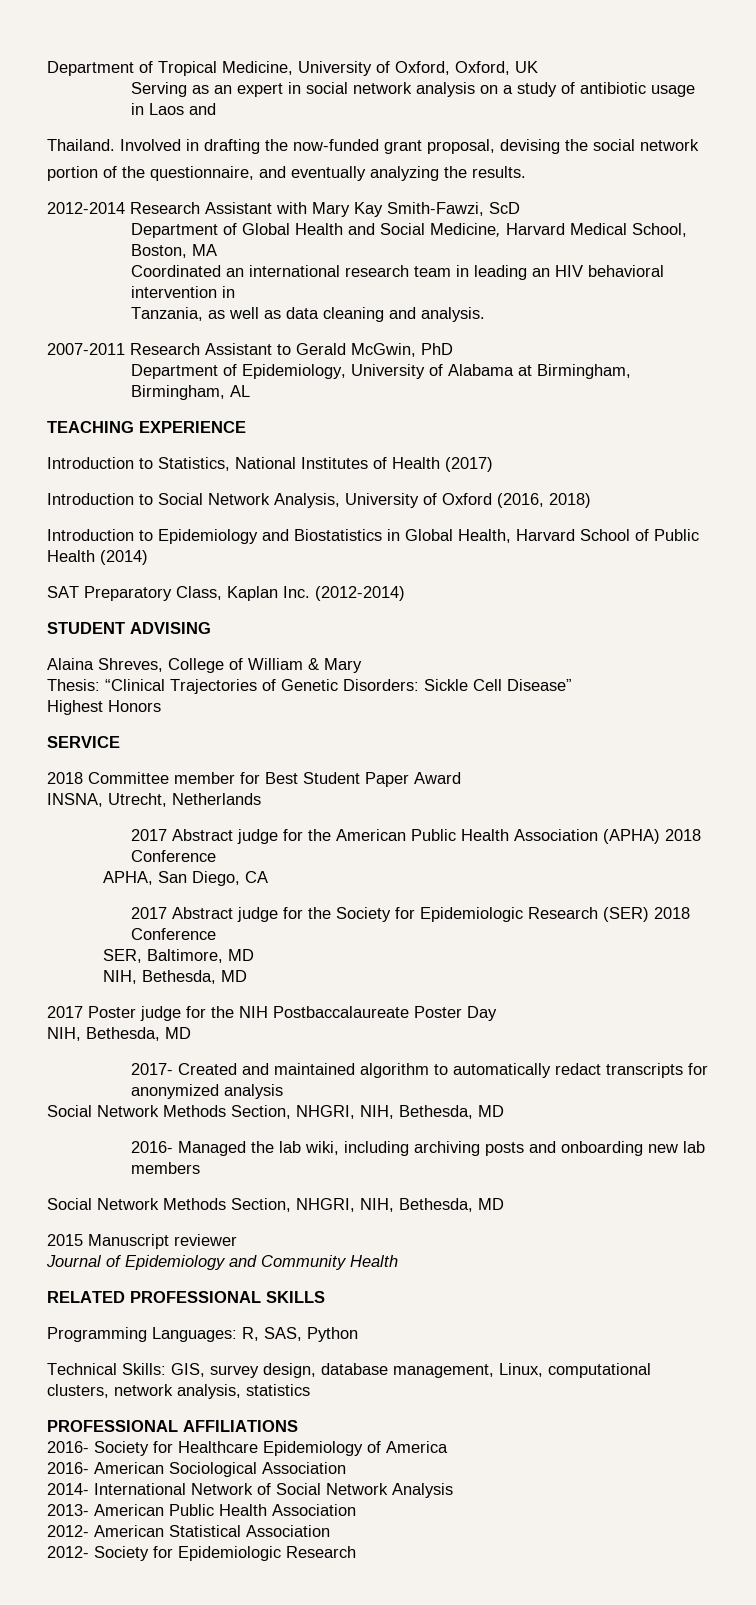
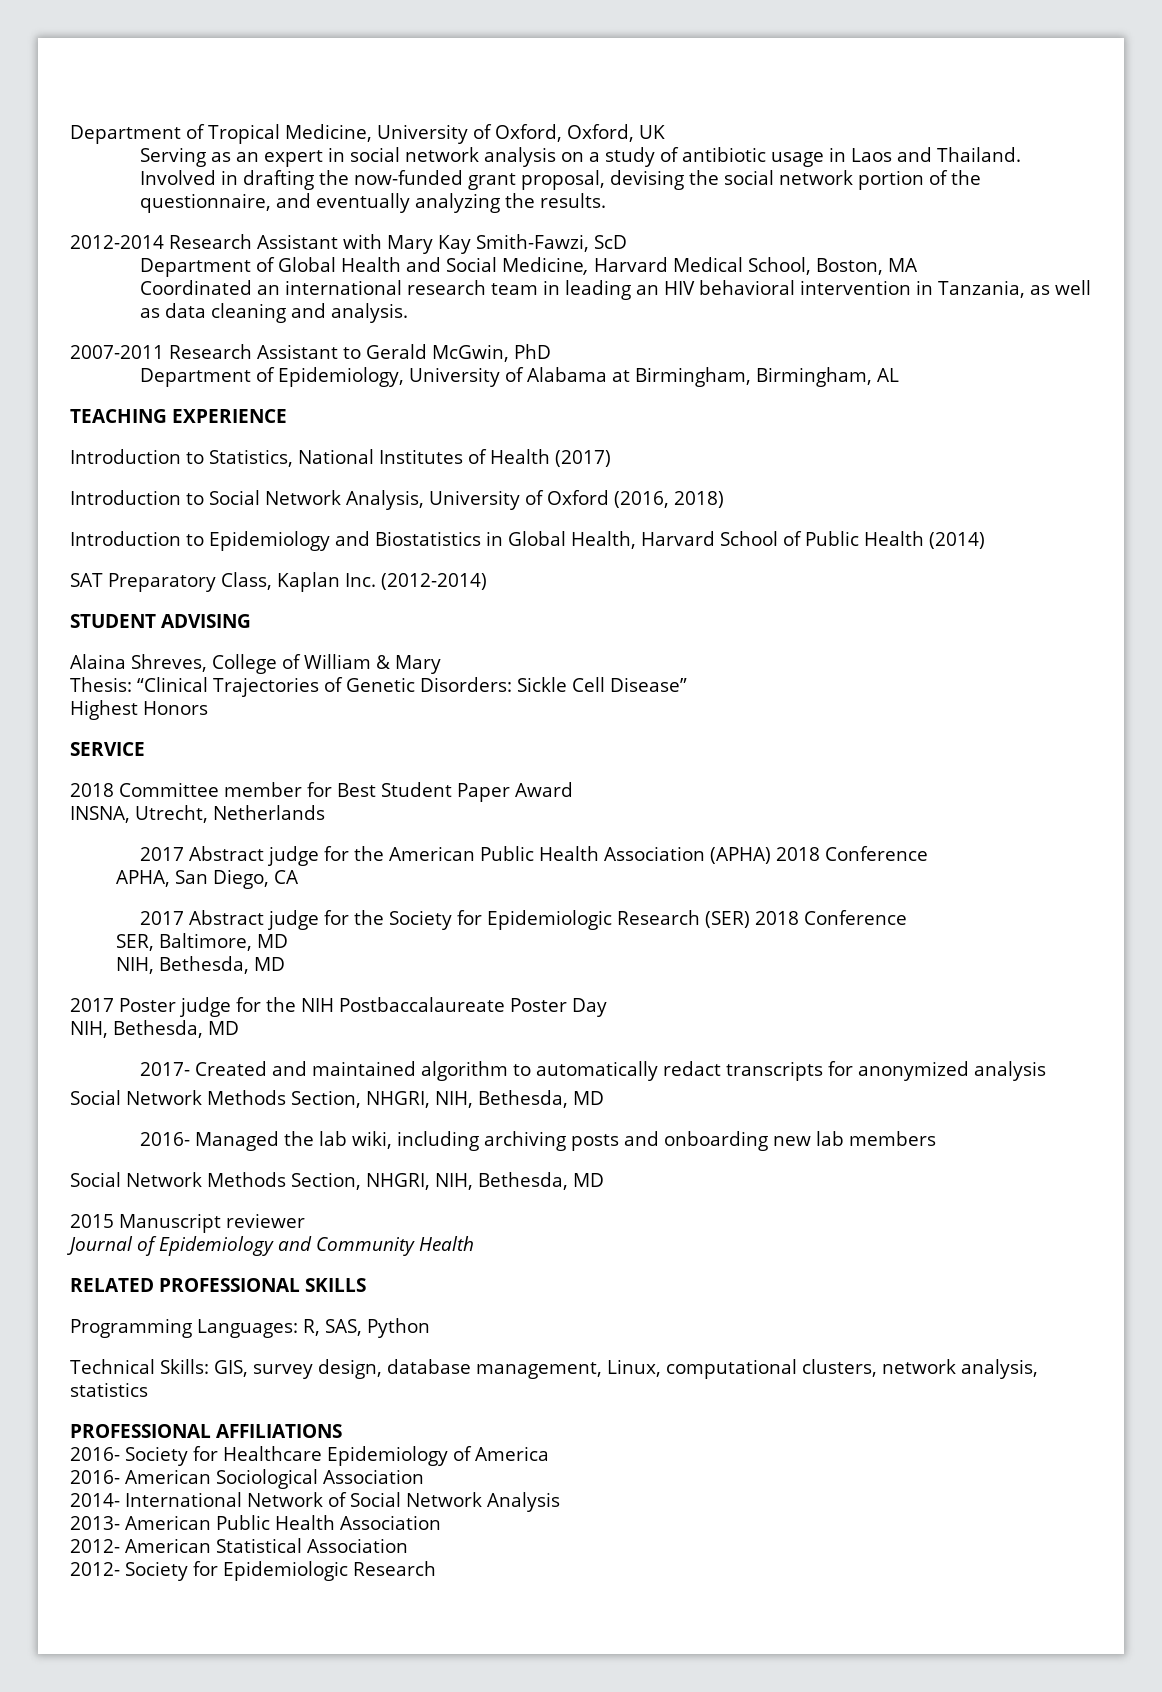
(216, 109) // -> (932, 154) none
(699, 145) // -> (853, 177) none
(235, 292) // -> (933, 287) none

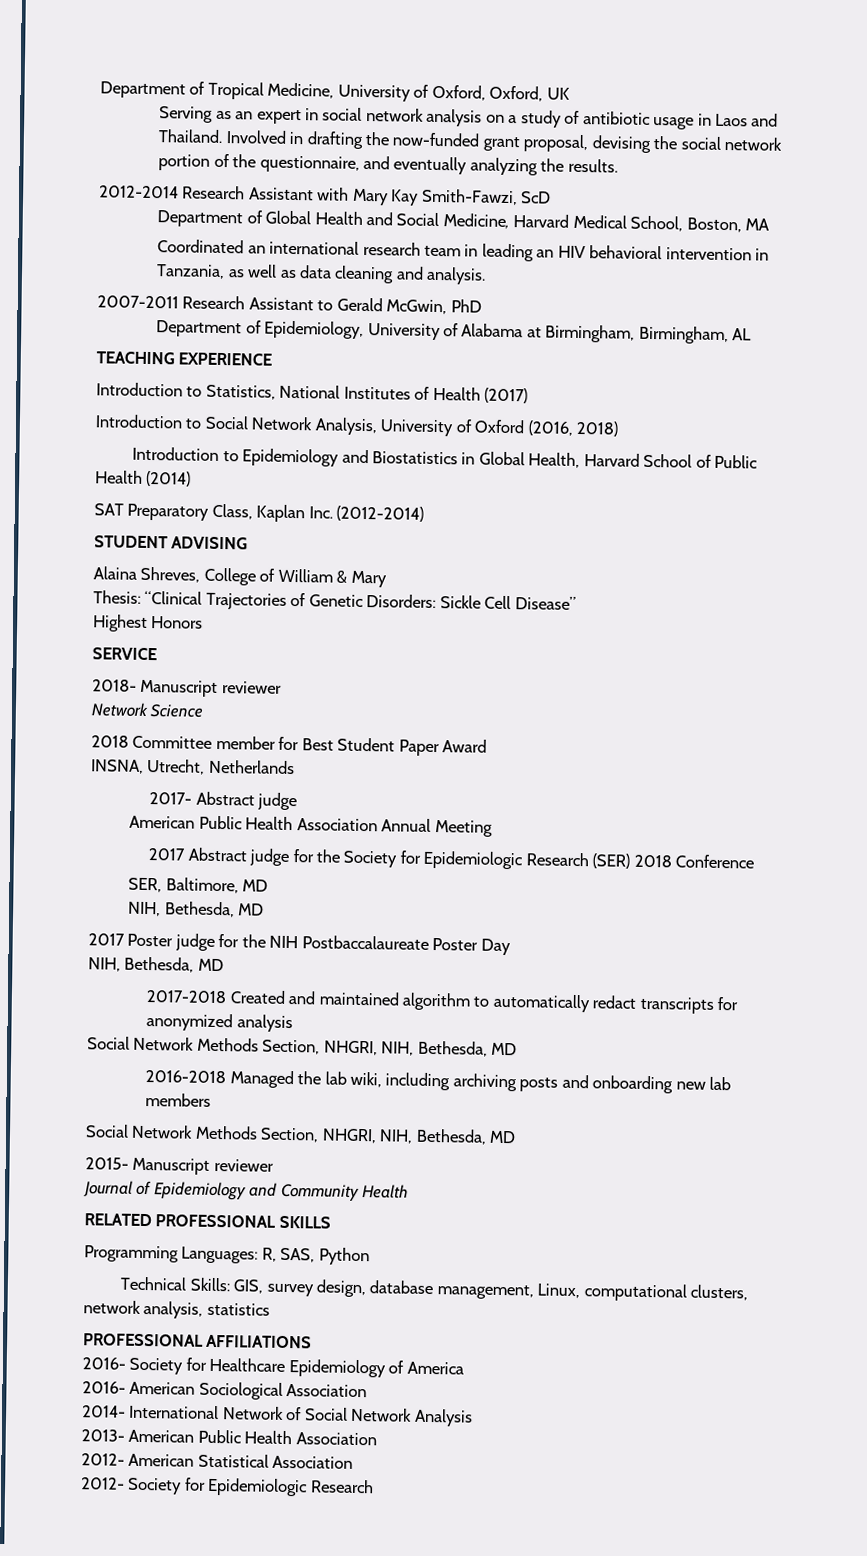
(145, 749) none -> [92,679,282,697] [91,702,204,718] // 2018- Manuscript reviewer // Network Science
[139,846,928,866] [116,869,300,889] 2017 Abstract judge for the American Public Health Association (APHA) 2018 Conference // APHA, San Diego, CA -> [149,791,298,811] [129,815,493,837] 2017- Abstract judge // American Public Health Association Annual Meeting
[139,1062,190,1076] 2017- -> [146,990,228,1004] 2017-2018
[139,1132,190,1146] 2016- -> [145,1070,227,1084] 2016-2018
[70,1214,114,1228] 2015 -> [85,1157,129,1170] 2015-

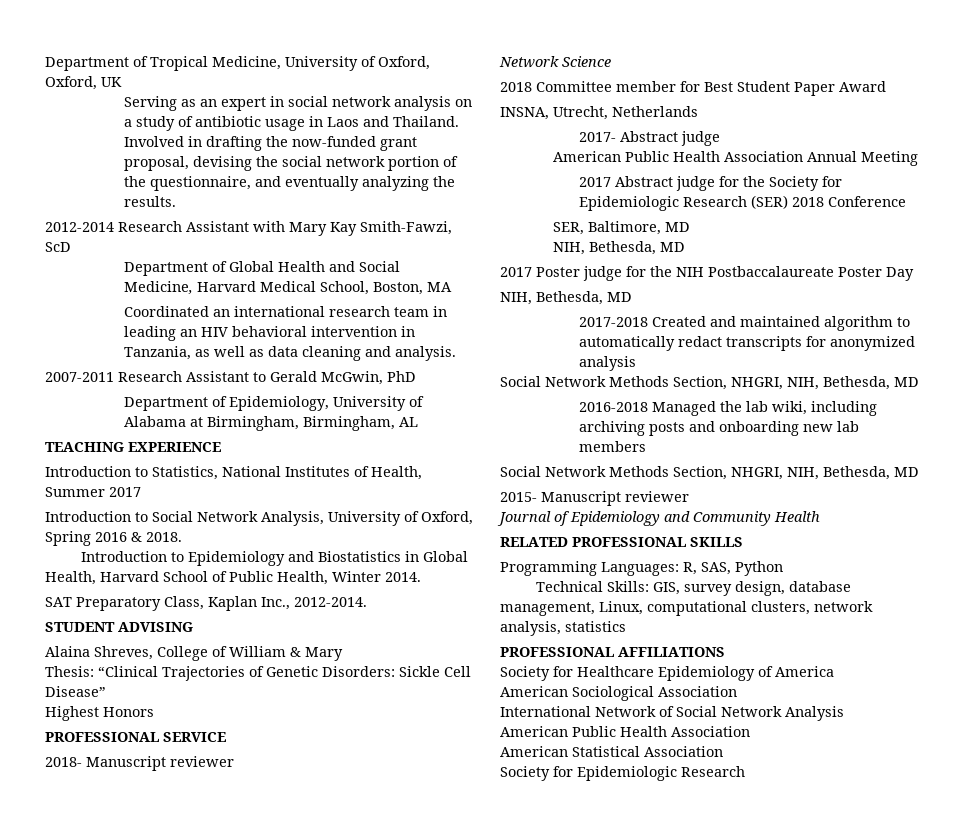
[432,386,529,404] Health (2017) -> [371,466,422,480] [45,487,141,497] Health, Summer 2017
[474,419,619,437] Oxford (2016, 2018) -> [421,511,473,525] [45,531,182,546] Oxford, Spring 2016 & 2018.
[95,470,192,487] Health (2014) -> [277,571,421,585] Health, Winter 2014.
[308,505,425,522] Inc. (2012-2014) -> [261,597,367,610] Inc., 2012-2014.
(204, 622) none -> [45,732,159,742] PROFESSIONAL
[82,1357,126,1370] 2016- -> (725, 652) none
[82,1381,126,1394] 2016- -> (834, 671) none
[82,1405,126,1418] 2014- -> (737, 691) none
[81,1429,125,1442] 2013- -> (844, 713) none
[81,1453,125,1466] 2012- -> (750, 731) none
[81,1477,125,1490] 2012- -> (723, 751) none

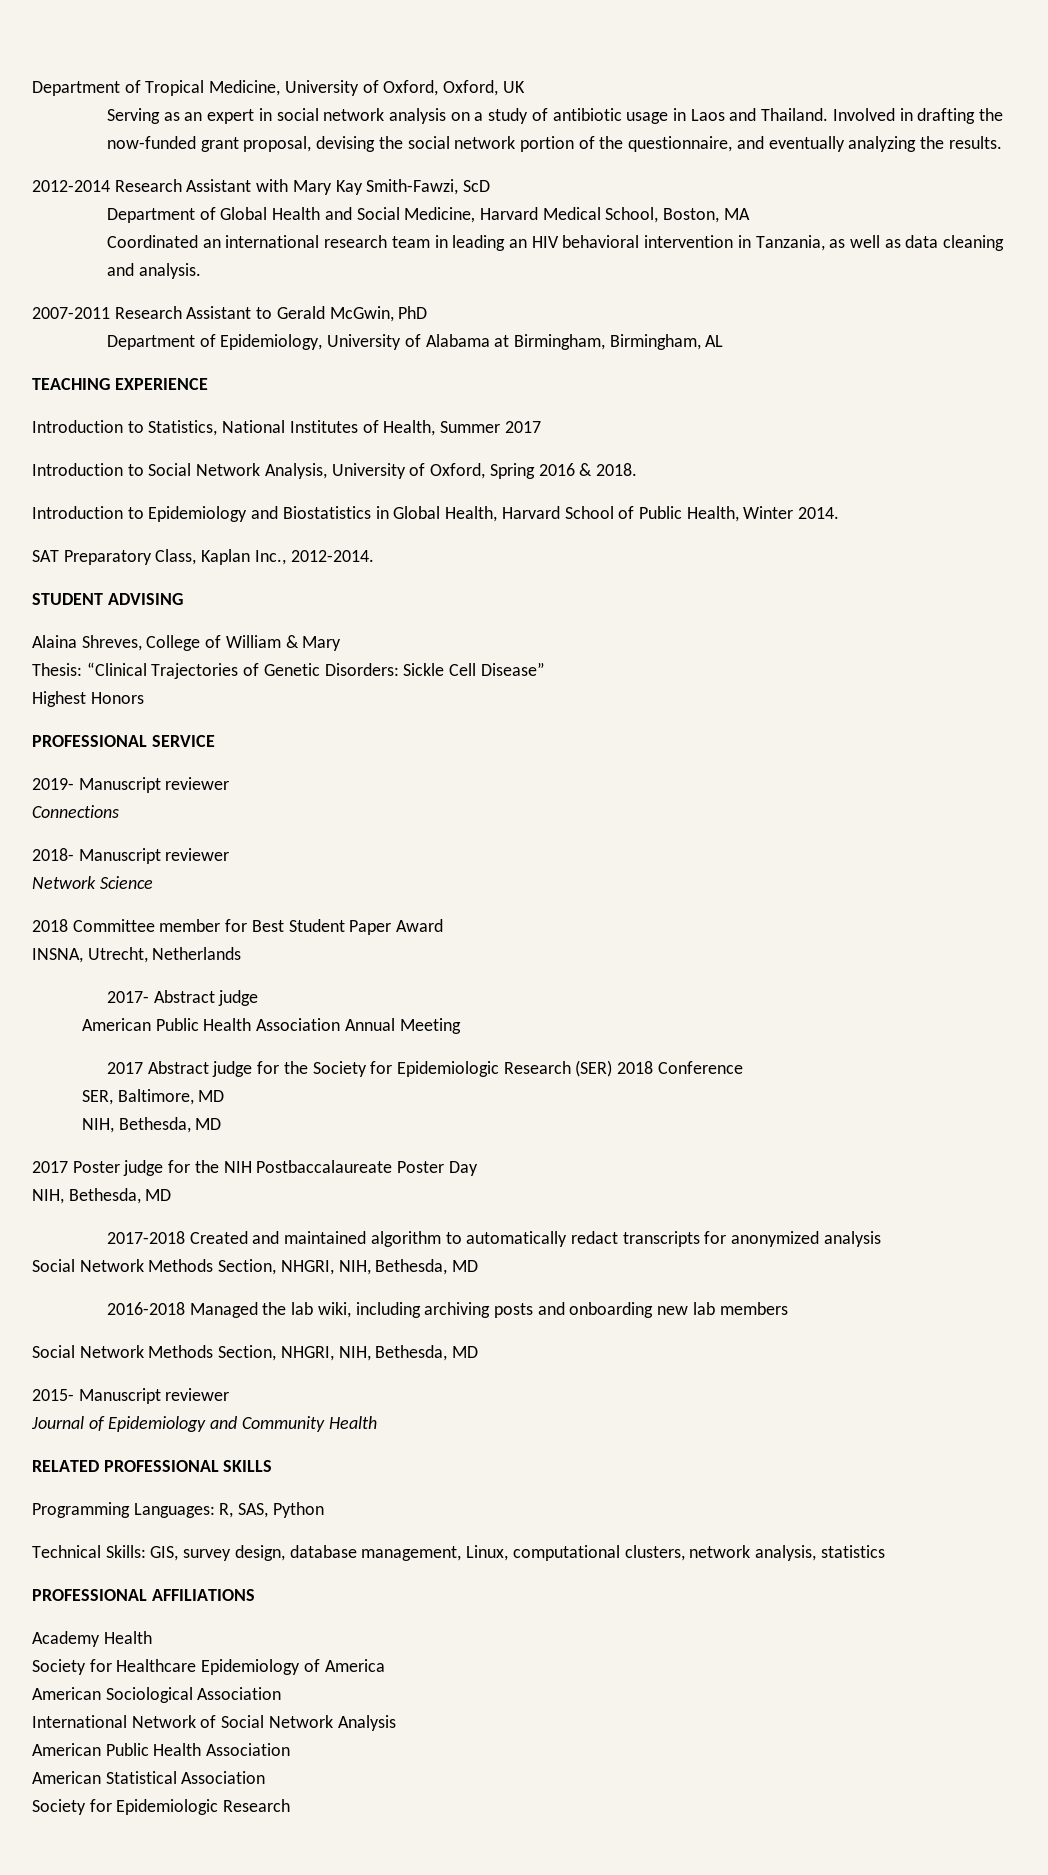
(226, 737) none -> [32,777,230,793] [32,805,119,818] // 2019- Manuscript reviewer // Connections
(725, 652) none -> [32,1631,152,1647] // Academy Health

